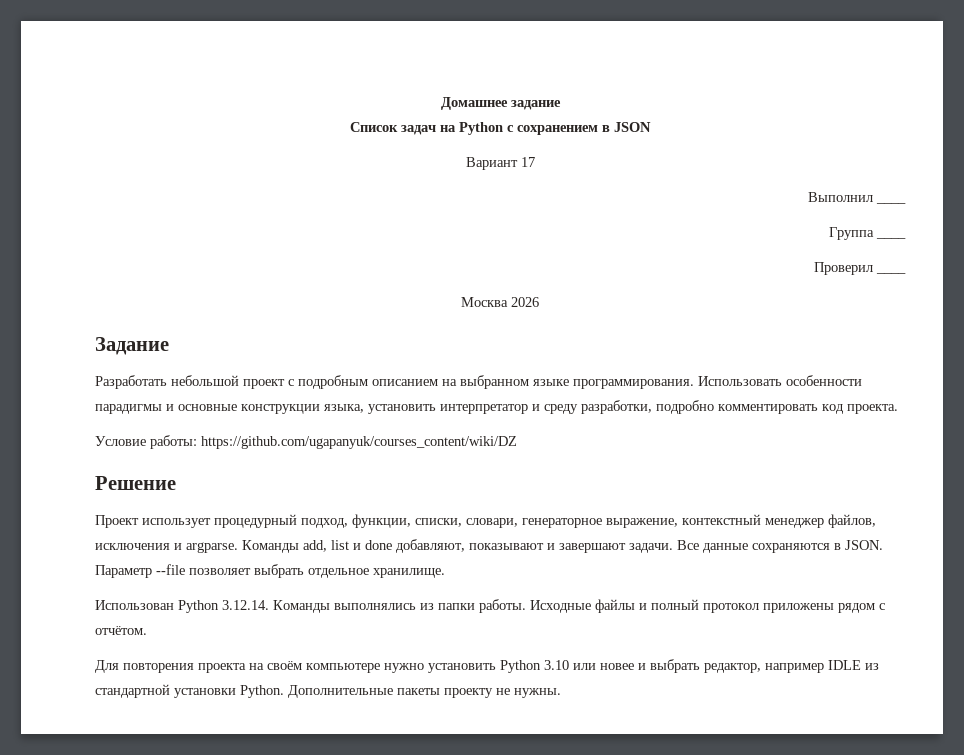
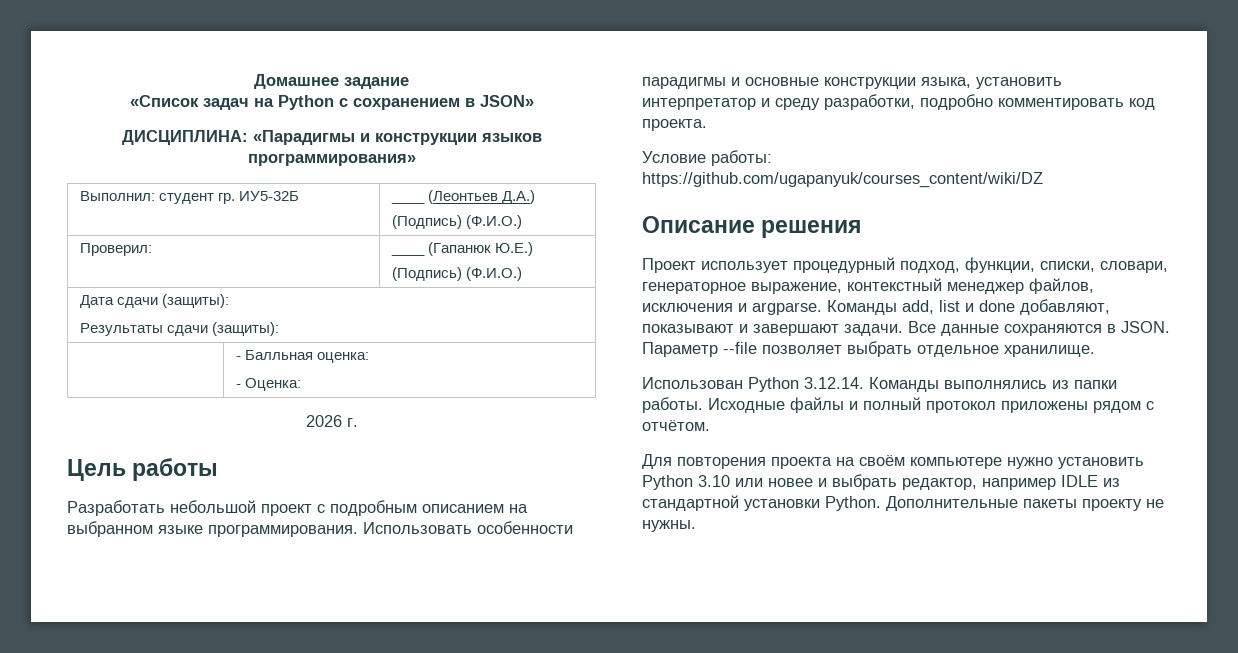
[350,122,398,132] Список -> [129,95,199,107] «Список
[614,122,651,132] [465,157,535,170] [808,192,873,202] [876,202,906,204] [829,227,906,240] [814,262,906,275] [461,297,539,307] [95,337,169,355] JSON // Вариант 17 // Выполнил ____ // Группа ____ // Проверил ____ // Москва 2026 // Задание -> [479,95,534,107] [121,130,542,145] [247,154,416,166] [79,191,300,204] [390,190,535,204] [391,215,522,229] [79,243,152,256] [390,242,533,256] [391,267,522,281] [79,294,229,308] [79,322,279,336] [235,350,369,363] [235,378,301,391] [305,415,358,427] [67,458,219,481] JSON» // ДИСЦИПЛИНА: «Парадигмы и конструкции языков программирования» // Выполнил: студент гр. ИУ5-32Б | ____ (Леонтьев Д.А.) // (Подпись) (Ф.И.О.) // Проверил: | ____ (Гапанюк Ю.Е.) // (Подпись) (Ф.И.О.) // Дата сдачи (защиты): // Результаты сдачи (защиты): // | - Балльная оценка: // - Оценка: // 2026 г. // Цель работы
[95,476,176,490] Решение -> [642,216,862,238] Описание решения

